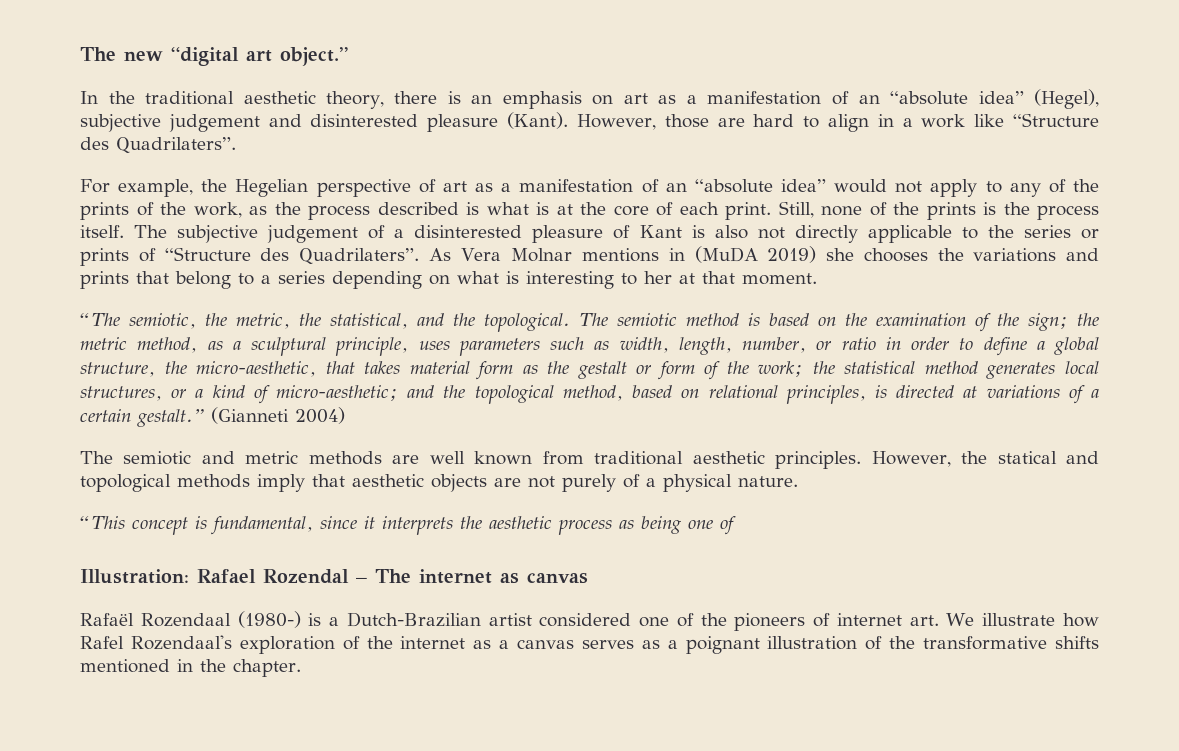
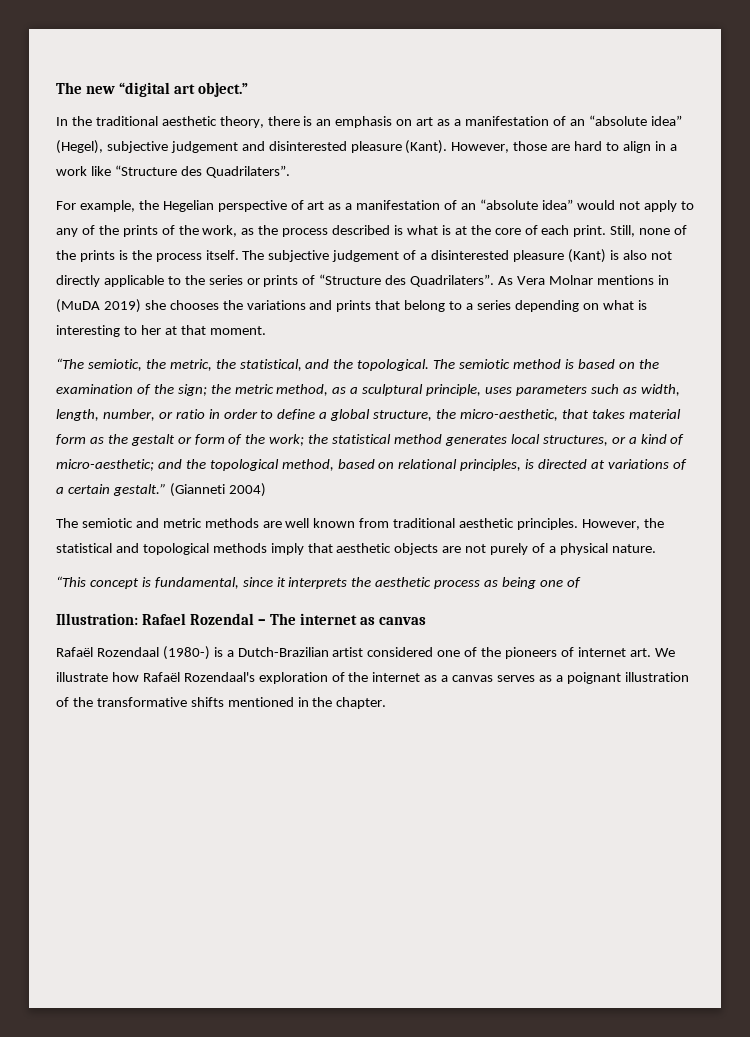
[613,225,682,239] of Kant -> [567,249,606,263] (Kant)
[997,451,1057,464] statical -> [56,543,112,553] statistical
[80,636,124,649] Rafel -> [142,672,180,682] Rafaël

